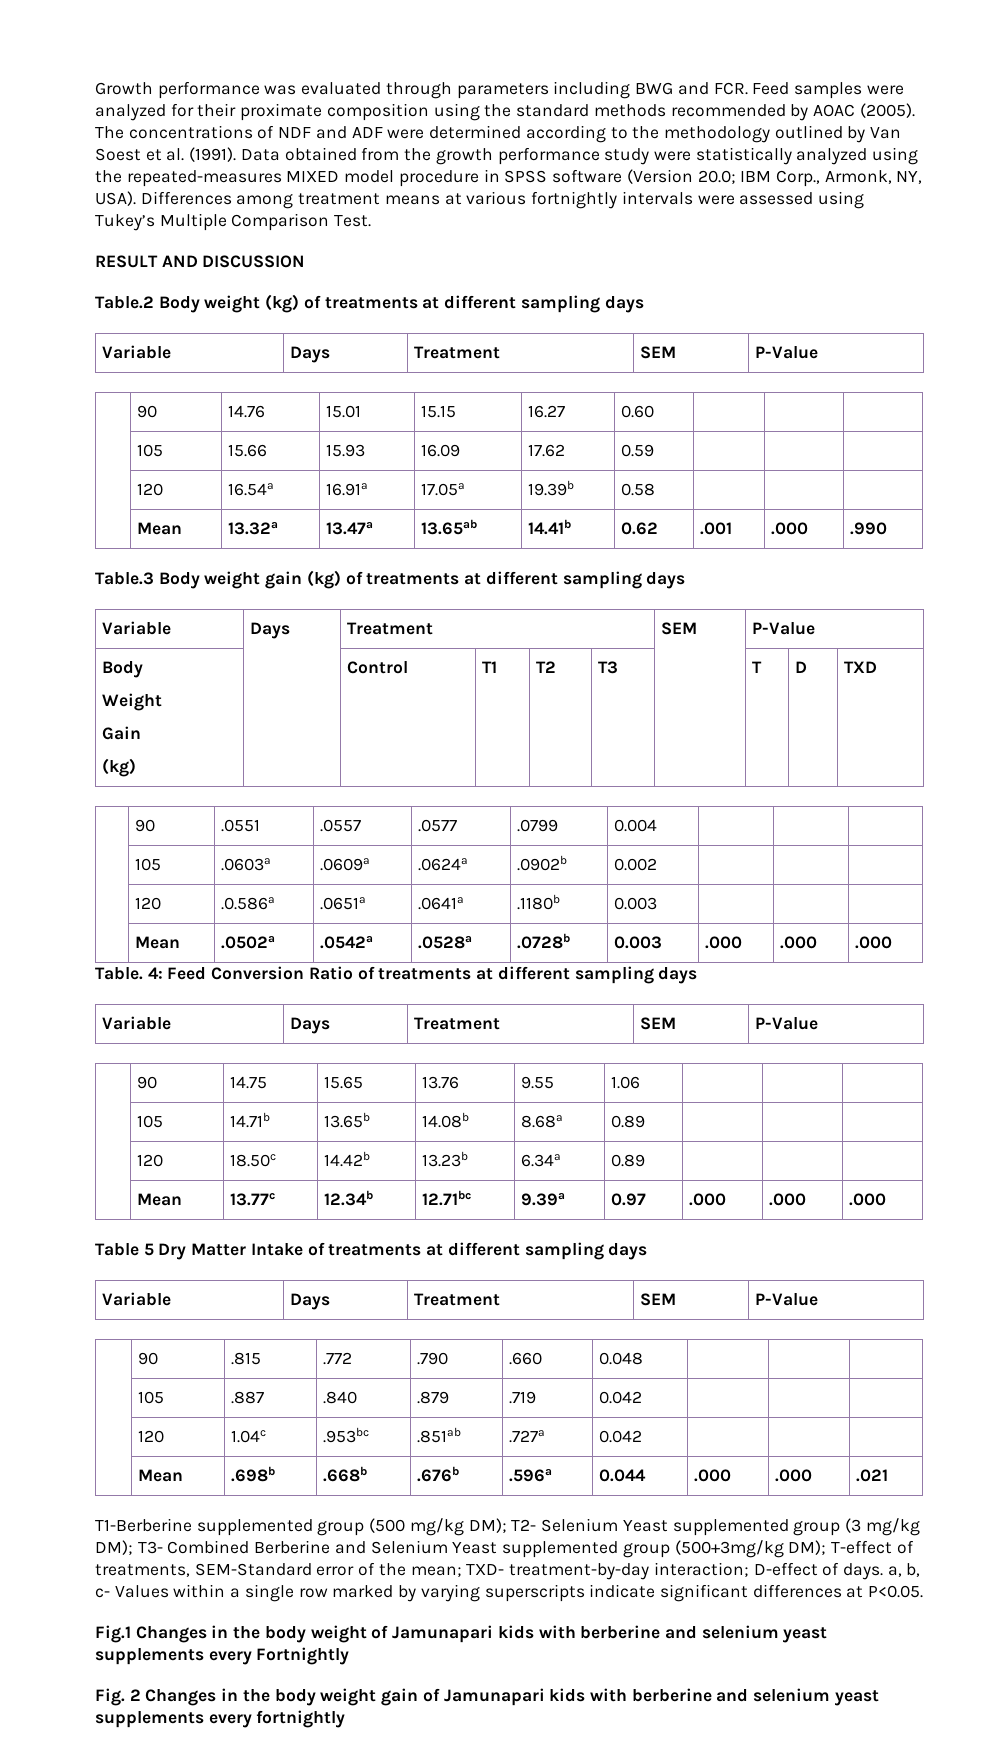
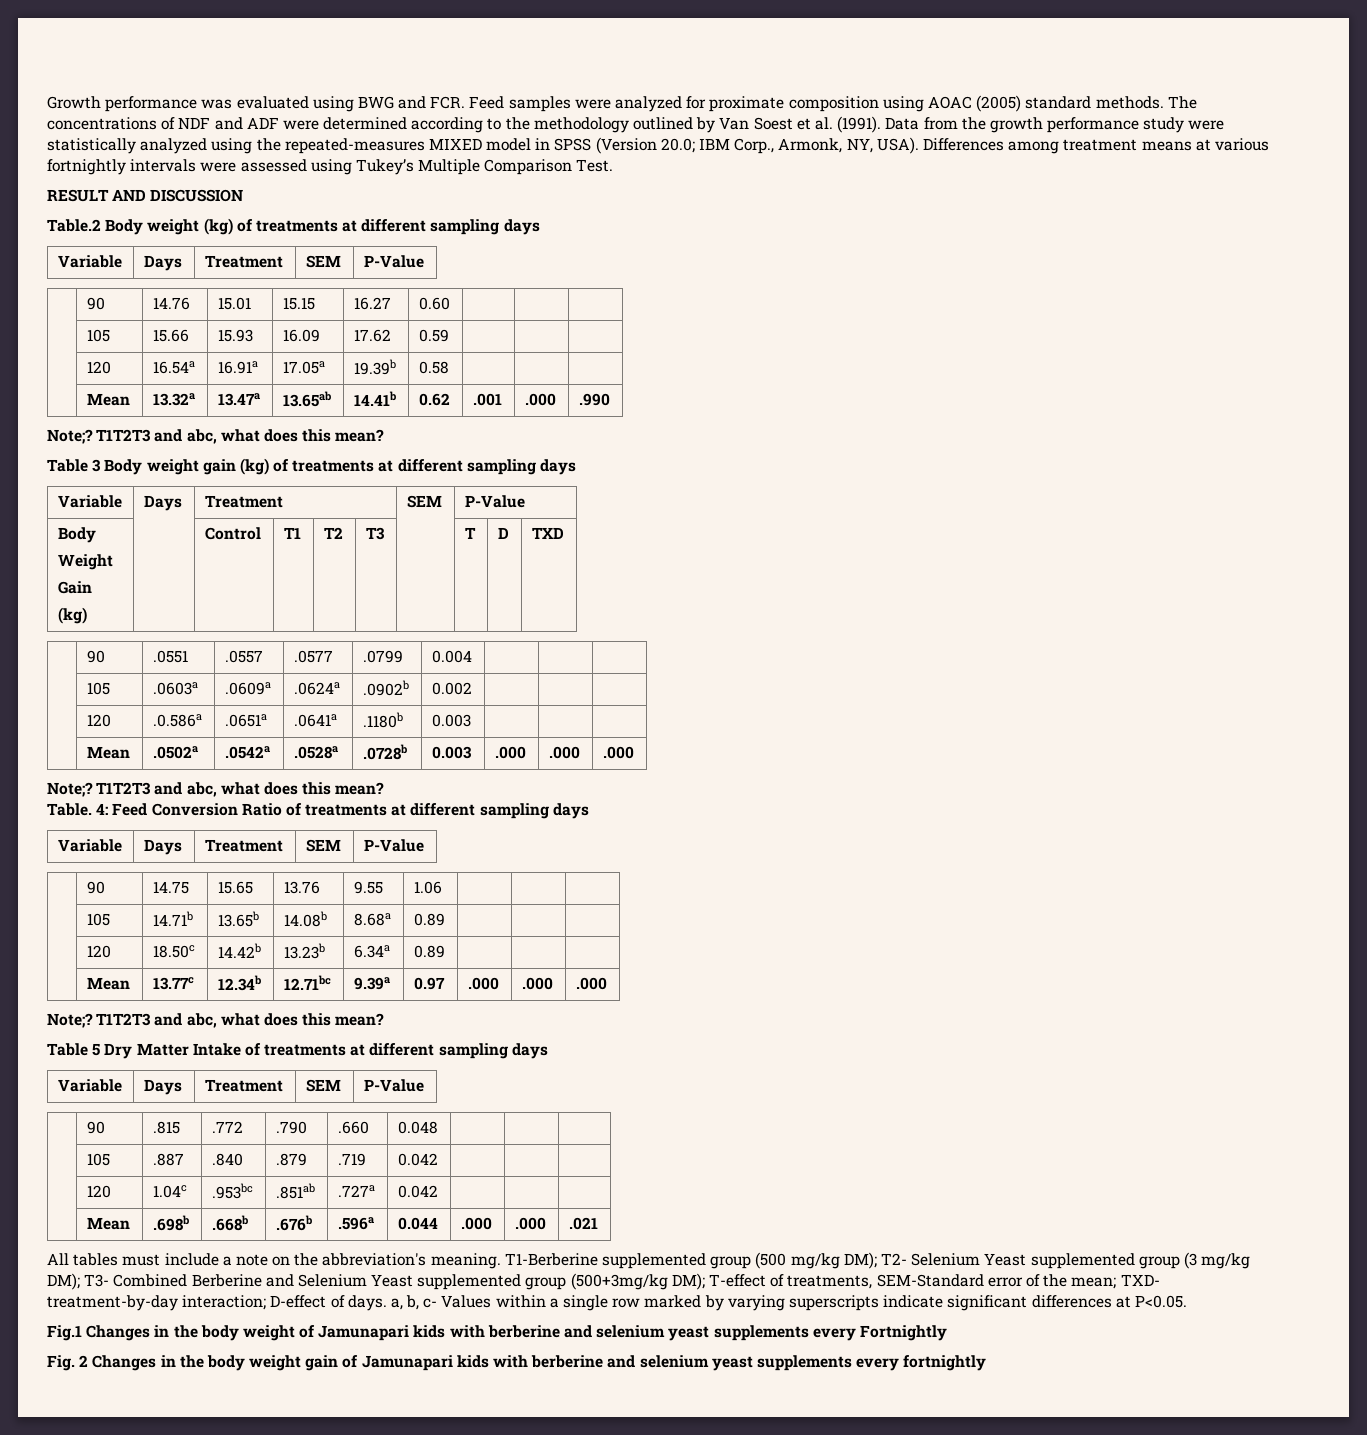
[385,81,631,99] through parameters including -> [312,96,354,112] using
[197,103,237,117] their -> (707, 102) none
[484,103,915,121] the standard methods recommended by AOAC (2005). -> [927,95,1164,112] AOAC (2005) standard methods.
[284,147,357,161] obtained -> (920, 123) none
[398,170,479,187] procedure -> (532, 144) none
[552,169,623,183] software -> (592, 144) none
[95,572,154,585] Table.3 -> [47,429,385,444] [47,459,102,472] Note;? T1T2T3 and abc, what does this mean? // Table 3
(893, 942) none -> [47,782,385,797] // Note;? T1T2T3 and abc, what does this mean?
(887, 1199) none -> [47,1013,385,1028] // Note;? T1T2T3 and abc, what does this mean?
(889, 1475) none -> [47,1253,501,1269] All tables must include a note on the abbreviation's meaning.

